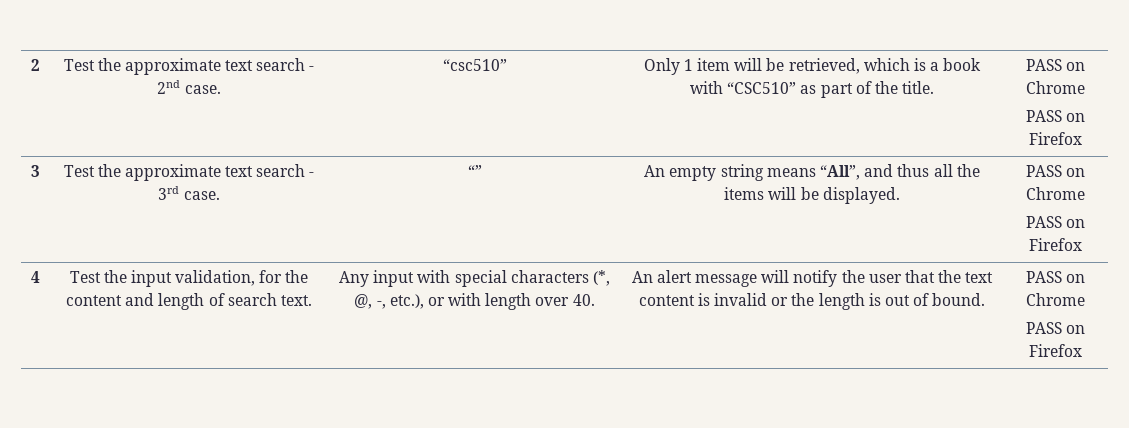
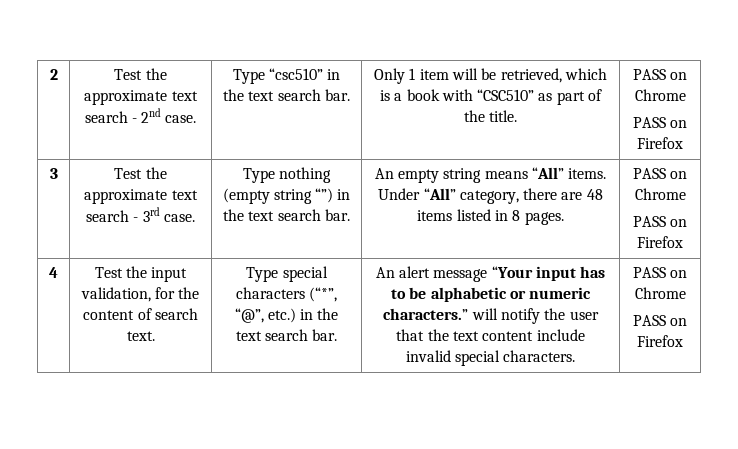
(221, 89) none -> [232,69,265,84] Type
(507, 65) none -> [327,69,341,80] [223,89,350,101] in the text search bar.
[467,165,482,177] [644,164,980,181] [724,187,900,204] “” | An empty string means “All”, and thus all the items will be displayed. -> [242,167,332,183] [222,188,351,204] [223,209,350,221] [374,167,607,183] [378,188,603,204] [417,209,564,225] Type nothing (empty string “”) in the text search bar. | An empty string means “All” items. Under “All” category, there are 48 items listed in 8 pages.
[125,293,205,310] and length -> (135, 315) none
[339,270,610,287] [354,293,595,310] [631,270,758,287] Any input with special characters (*, @, -, etc.), or with length over 40. | An alert message -> [246,266,328,282] [235,287,338,302] [234,308,339,323] [235,329,338,341] [375,266,606,282] [390,287,592,302] [383,308,469,320] Type special characters (“*”, “@”, etc.) in the text search bar. | An alert message “Your input has to be alphabetic or numeric characters.”
[697,293,986,310] is invalid or the length is out of bound. -> [536,329,585,341] [405,350,576,366] include invalid special characters.

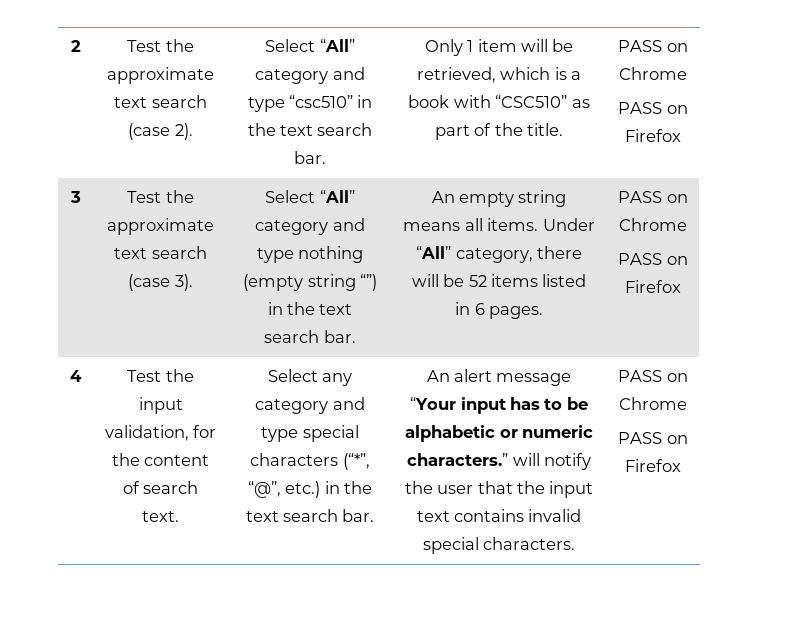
[131,108,197,123] [232,69,265,84] - 2nd case. | Type -> [128,123,193,140] [265,39,355,52] [255,67,365,84] [247,97,285,112] (case 2). | Select “All” category and type
[133,207,195,222] [242,168,275,183] - 3rd case. | Type -> [128,274,193,291] [265,190,355,203] [255,218,365,235] [256,248,294,263] (case 3). | Select “All” category and type
[531,167,564,179] “All” -> [464,218,483,231] all
[561,189,603,200] are 48 -> [411,274,487,287] will be 52
[512,210,521,221] 8 -> [474,303,485,315] 6
[246,267,279,282] Type -> [267,369,353,386] [255,397,365,414] [261,427,299,442] Select any category and type
[453,329,585,341] text content include -> [549,481,594,498] [416,509,524,522] input text contains

